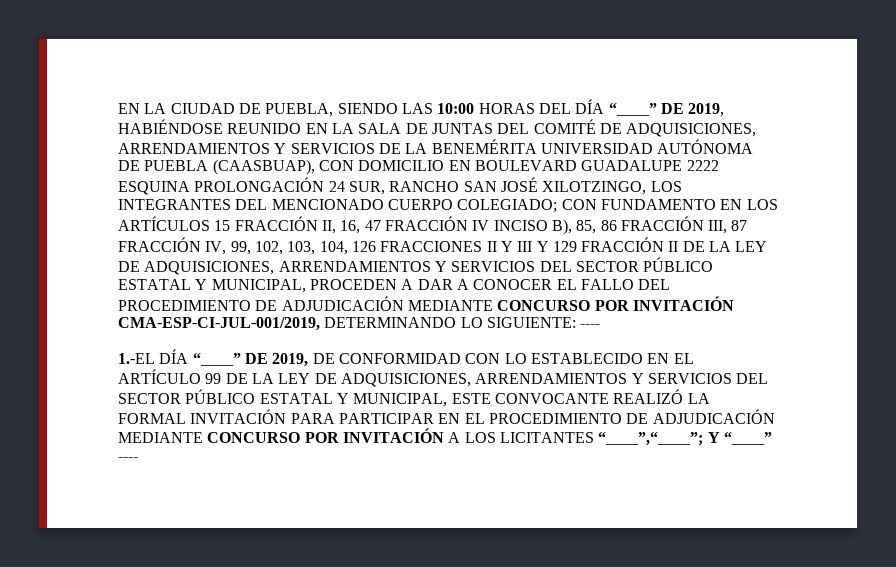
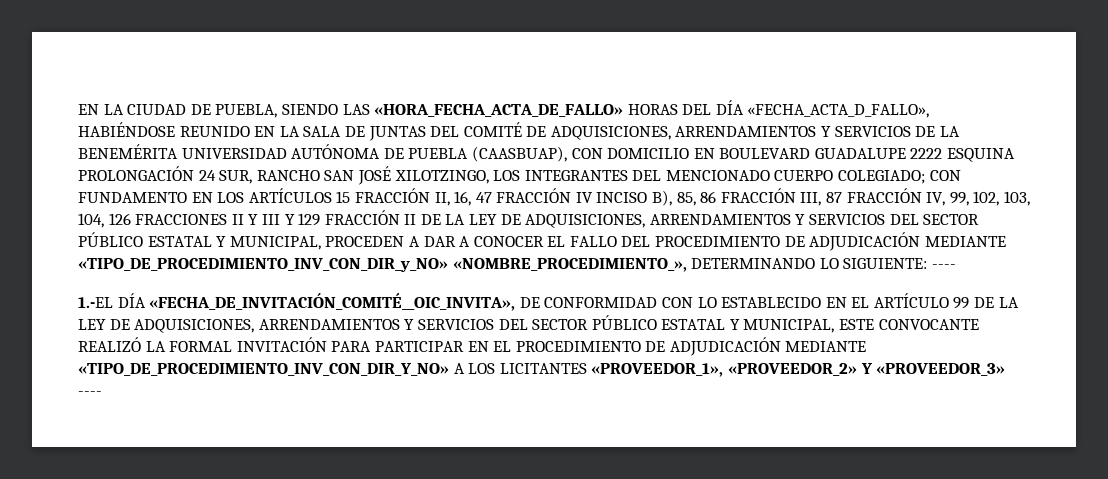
[437,103,475,114] 10:00 -> [374,104,624,117] «HORA_FECHA_ACTA_DE_FALLO»
[608,102,725,117] “____” DE 2019, -> [747,104,930,118] «FECHA_ACTA_D_FALLO»,
[497,296,734,311] [118,317,320,331] CONCURSO POR INVITACIÓN CMA-ESP-CI-JUL-001/2019, -> [78,258,687,272] «TIPO_DE_PROCEDIMIENTO_INV_CON_DIR_y_NO» «NOMBRE_PROCEDIMIENTO_»,
[192,352,309,367] “____” DE 2019, -> [149,293,516,311] «FECHA_DE_INVITACIÓN_COMITÉ__OIC_INVITA»,
[207,428,772,446] CONCURSO POR INVITACIÓN A LOS LICITANTES “____”,“____”; Y “____” -> [78,363,1006,377] «TIPO_DE_PROCEDIMIENTO_INV_CON_DIR_Y_NO» A LOS LICITANTES «PROVEEDOR_1», «PROVEEDOR_2» Y «PROVEEDOR_3»

